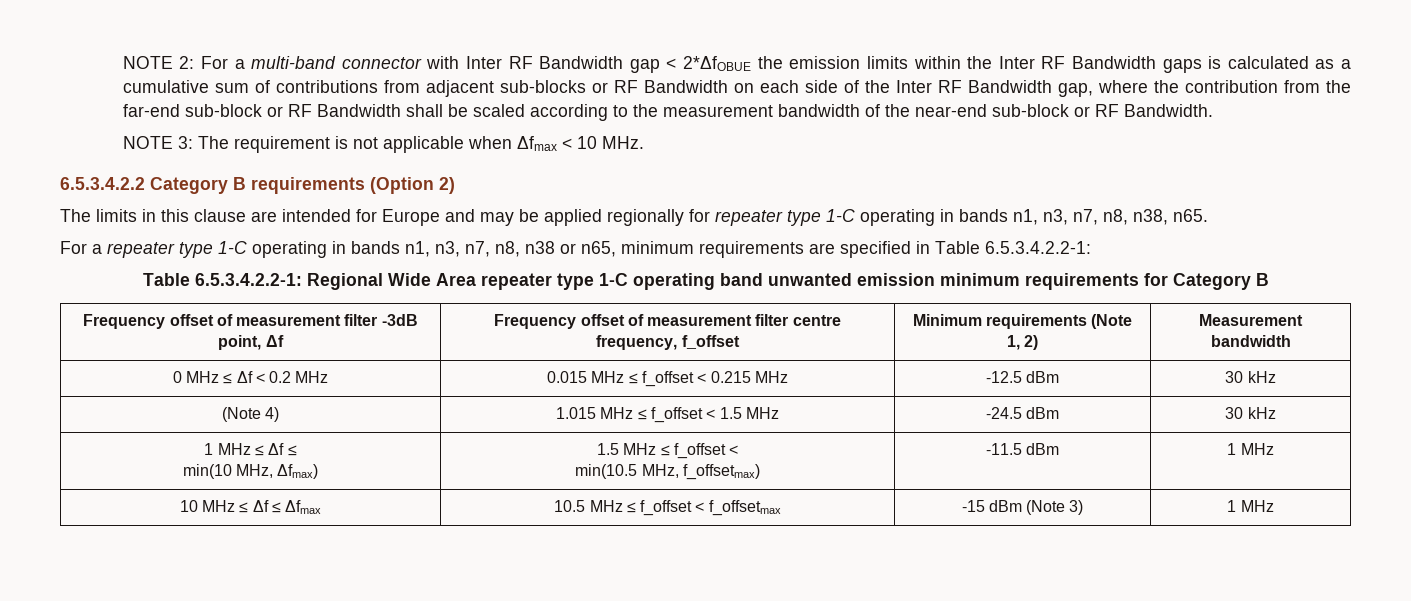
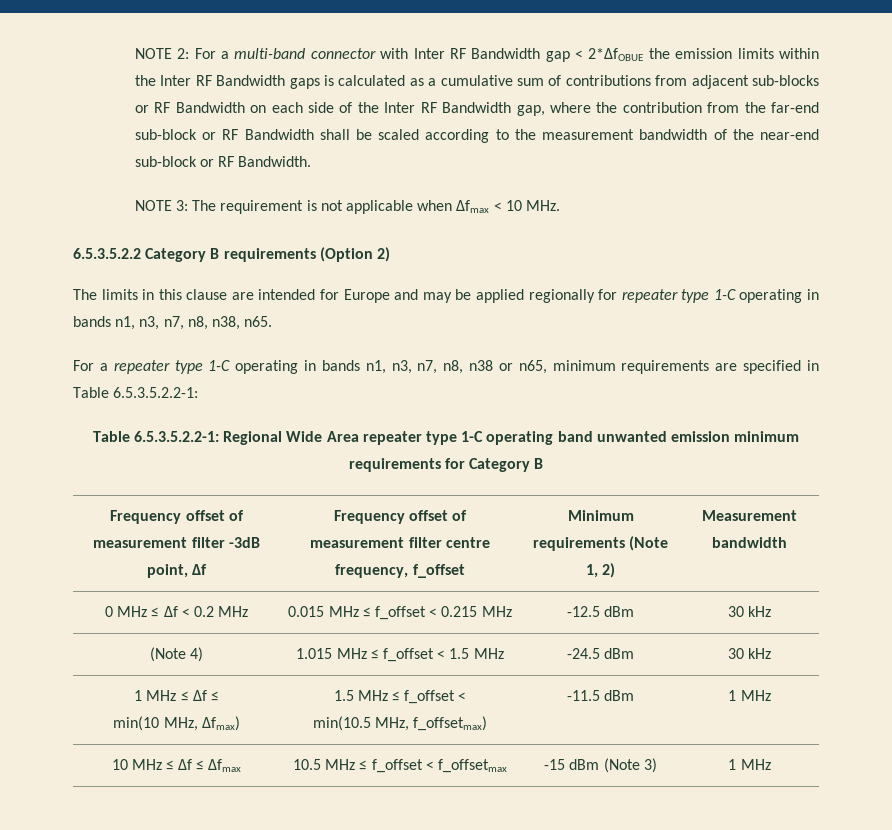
[60,177,145,190] 6.5.3.4.2.2 -> [73,248,141,259] 6.5.3.5.2.2
[985,241,1091,254] [142,273,302,286] 6.5.3.4.2.2-1: // Table 6.5.3.4.2.2-1: -> [113,387,199,398] [92,431,220,442] 6.5.3.5.2.2-1: // Table 6.5.3.5.2.2-1:

